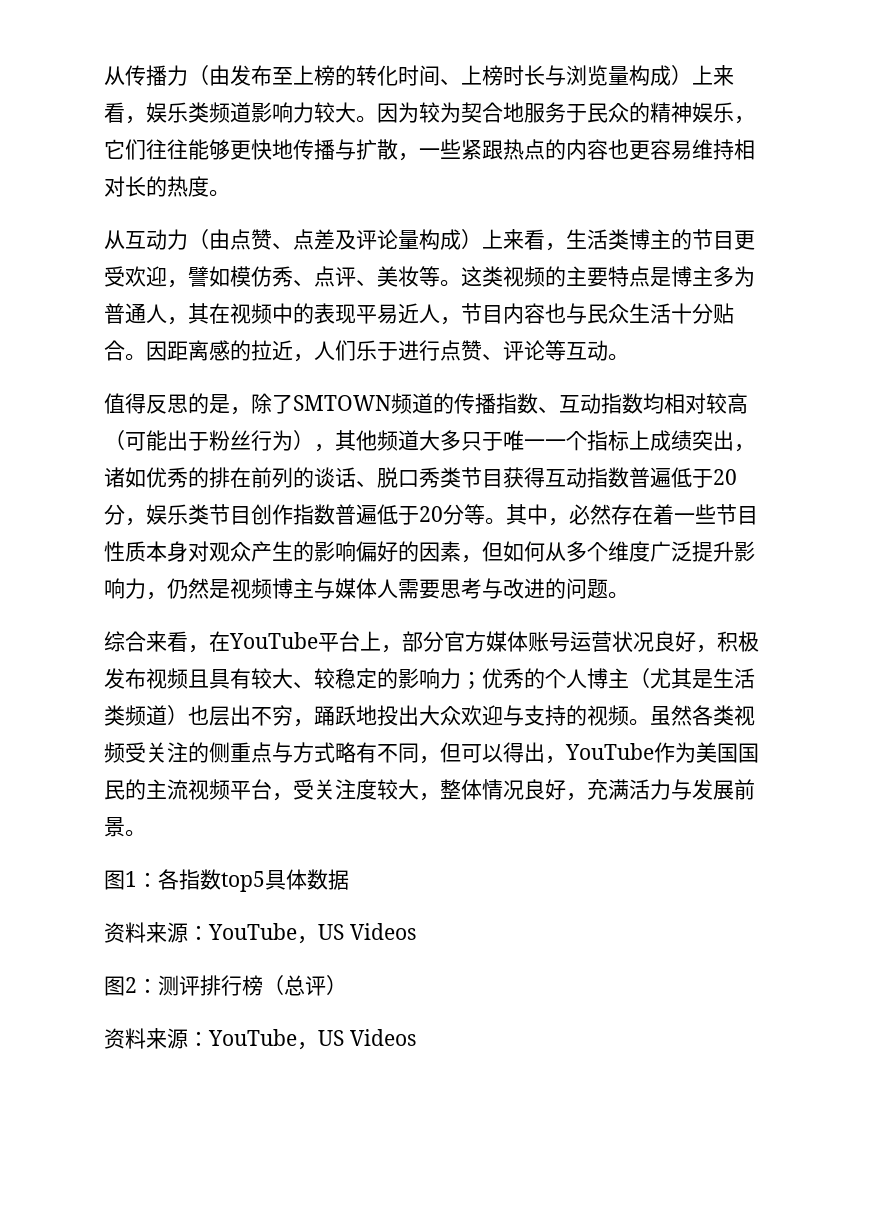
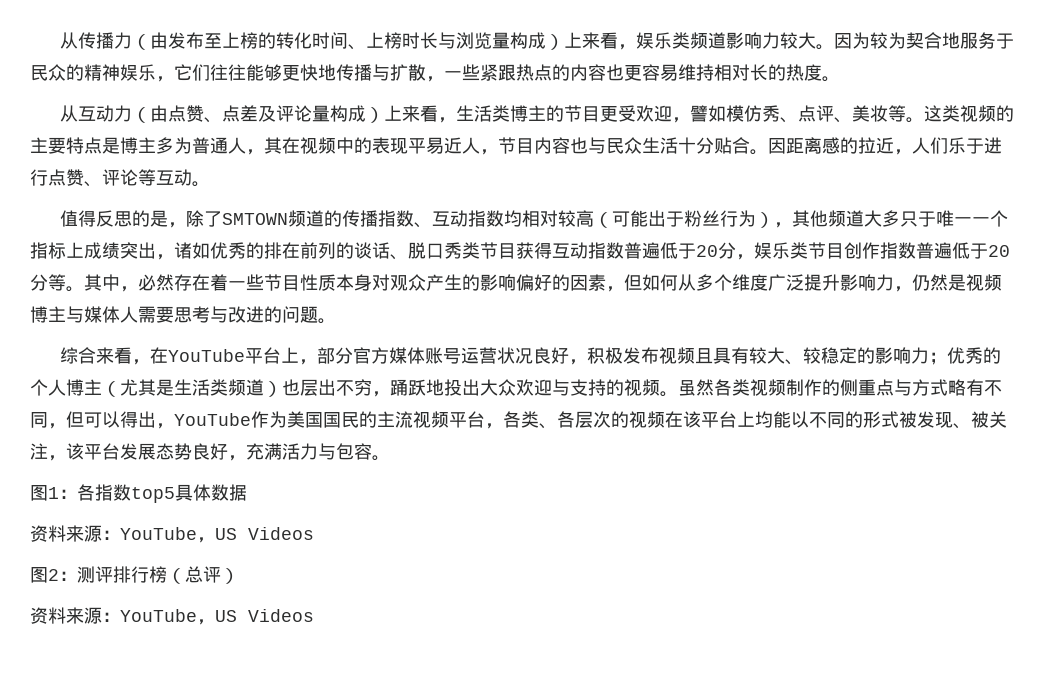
[125,742,188,763] 受关注 -> [786,379,822,396] 制作
[293,779,524,801] 受关注度较大，整体情况 -> [503,411,1007,429] [30,443,192,461] 各类、各层次的视频在该平台上均能以不同的形式被发现、被关注，该平台发展态势
[692,779,755,800] [104,817,125,837] 发展前景 -> [336,443,372,460] 包容

